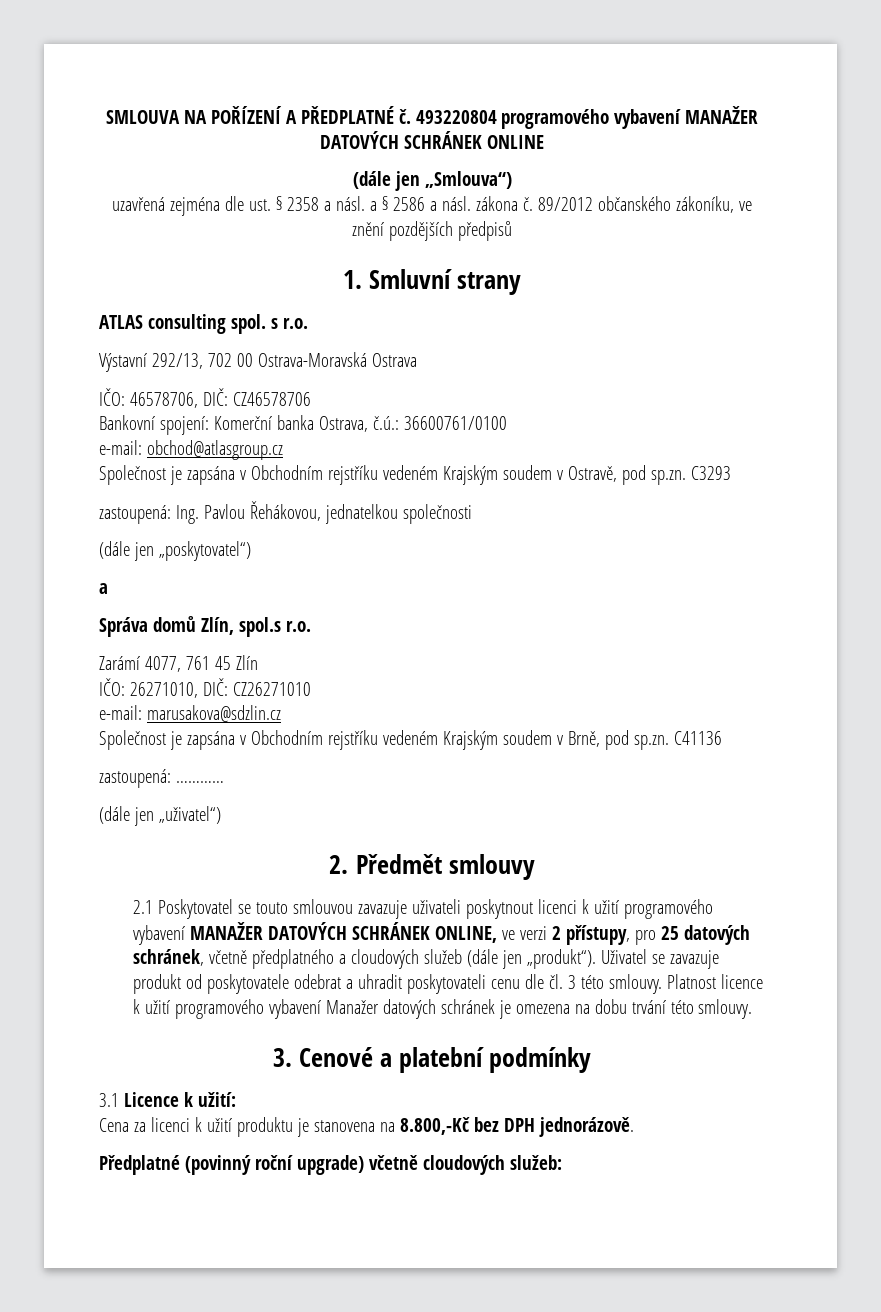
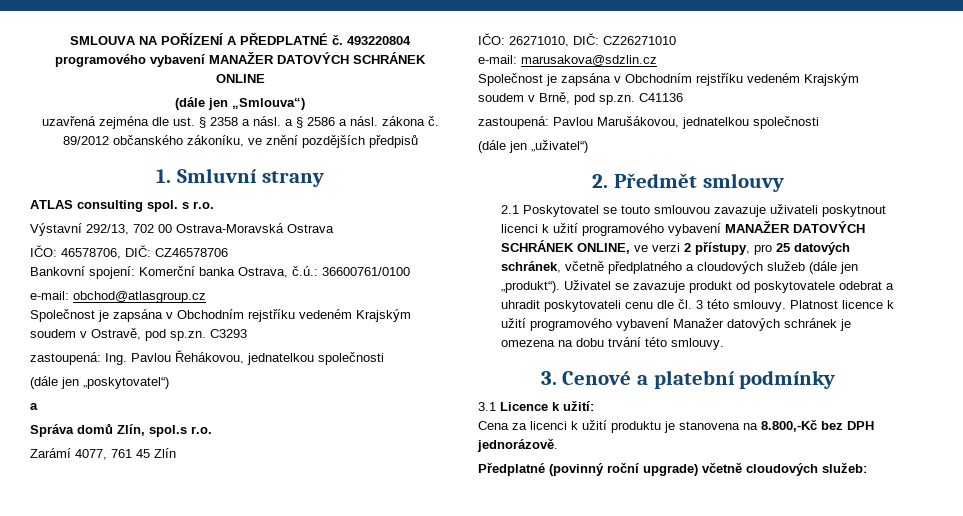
[175,781,224,783] ………… -> [553,116,819,129] Pavlou Marušákovou, jednatelkou společnosti

